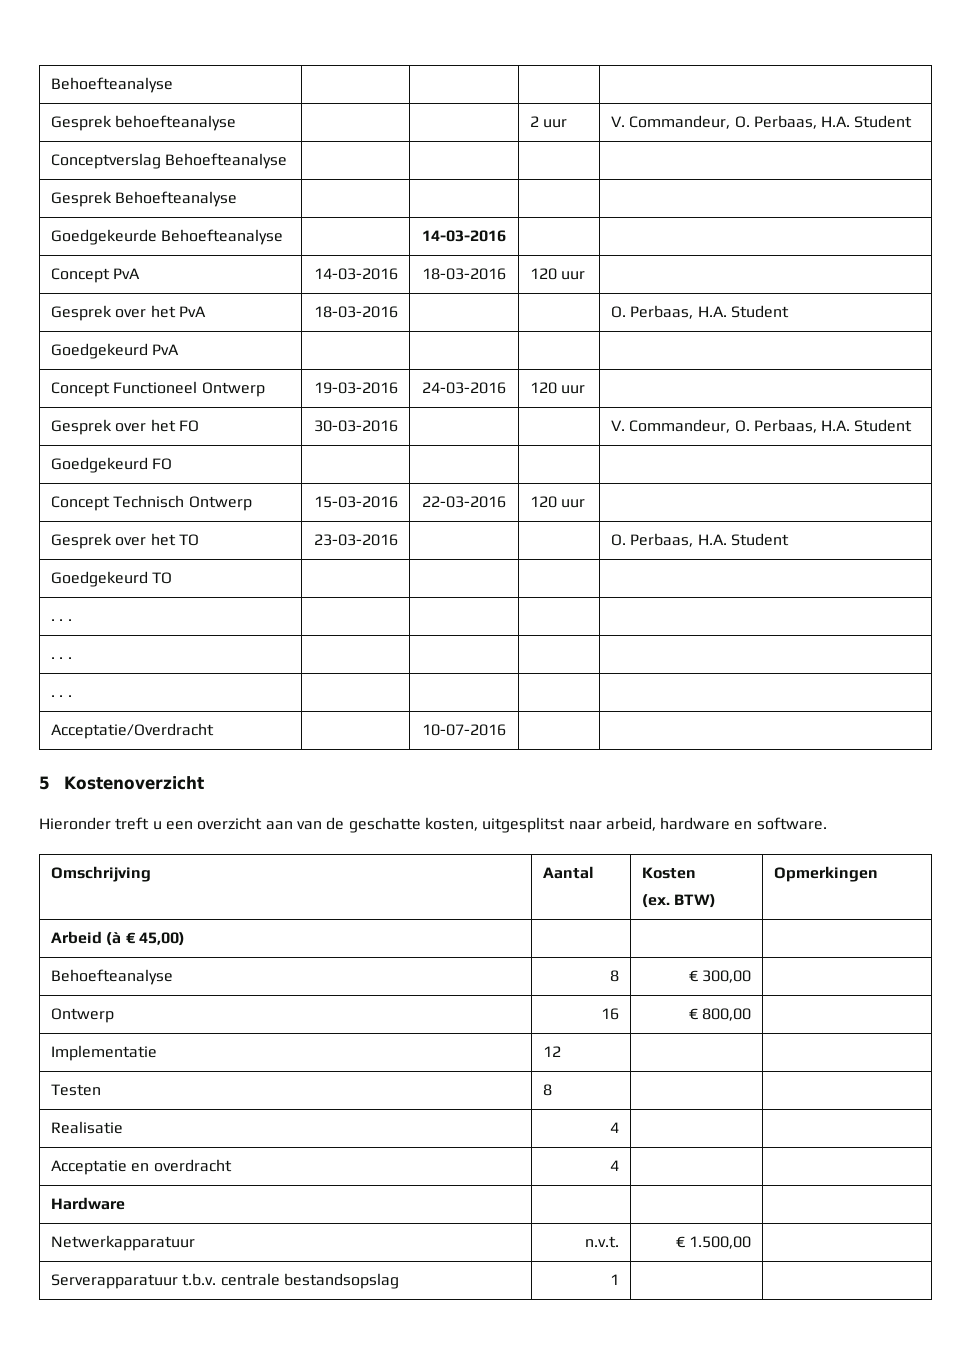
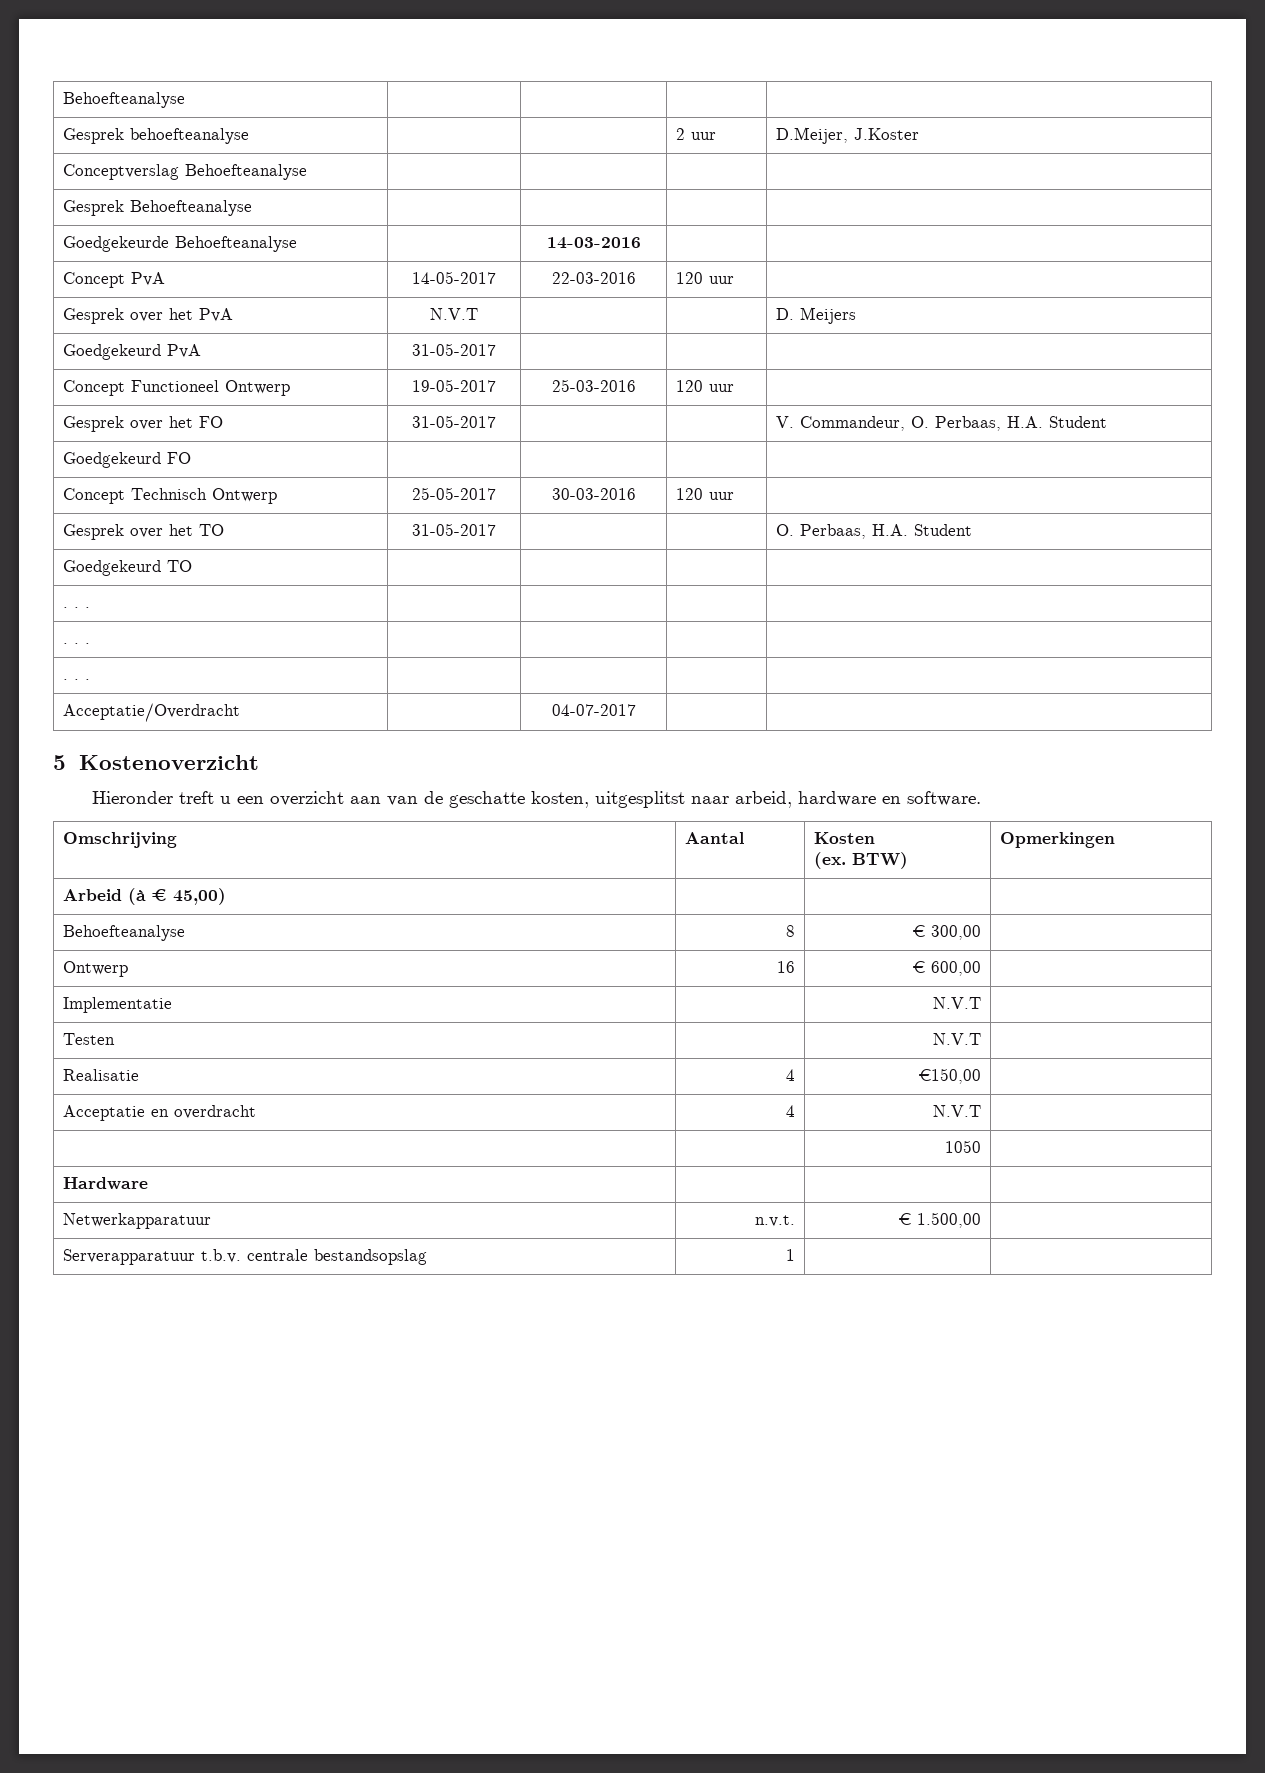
[610,115,913,129] V. Commandeur, O. Perbaas, H.A. Student -> [776,127,920,144] D.Meijer, J.Koster
[313,268,398,280] [422,268,506,280] 14-03-2016 | 18-03-2016 -> [412,271,496,284] [551,272,636,284] 14-05-2017 | 22-03-2016
[313,306,398,318] [610,305,789,319] 18-03-2016 | | | O. Perbaas, H.A. Student -> [430,308,478,320] [776,307,857,324] N.V.T | | | D. Meijers
(180, 349) none -> [412,343,496,356] 31-05-2017
[313,382,398,394] [422,382,506,394] 19-03-2016 | 24-03-2016 -> [412,379,496,392] [551,379,636,392] 19-05-2017 | 25-03-2016
[313,420,398,432] 30-03-2016 -> [412,415,496,428] 31-05-2017
[313,496,398,508] [422,496,506,508] 15-03-2016 | 22-03-2016 -> [412,487,496,500] [551,488,636,500] 25-05-2017 | 30-03-2016
[313,534,398,546] 23-03-2016 -> [412,523,496,536] 31-05-2017
[422,724,506,736] 10-07-2016 -> [551,704,636,716] 04-07-2017
[702,1008,752,1021] 800,00 -> [930,961,981,976] 600,00
[542,1046,561,1057] 12 | -> [932,997,981,1009] | N.V.T
[542,1084,552,1096] 8 | -> [932,1033,981,1045] | N.V.T
(620, 1127) none -> [918,1068,981,1084] €150,00
(620, 1165) none -> [932,1105,981,1117] [944,1140,981,1153] N.V.T | // | | 1050

